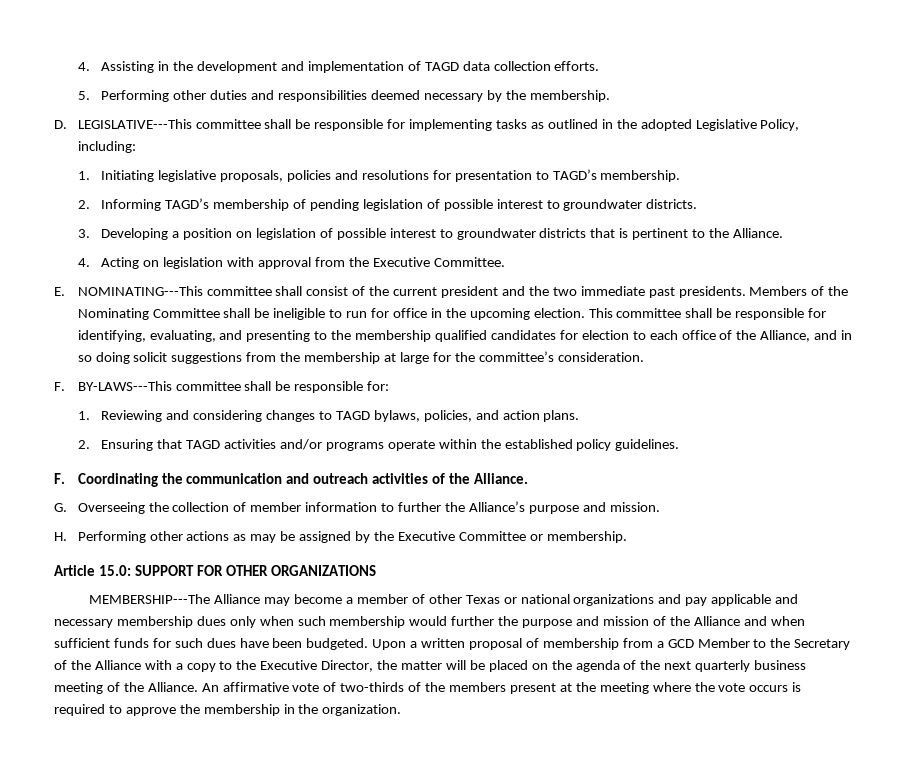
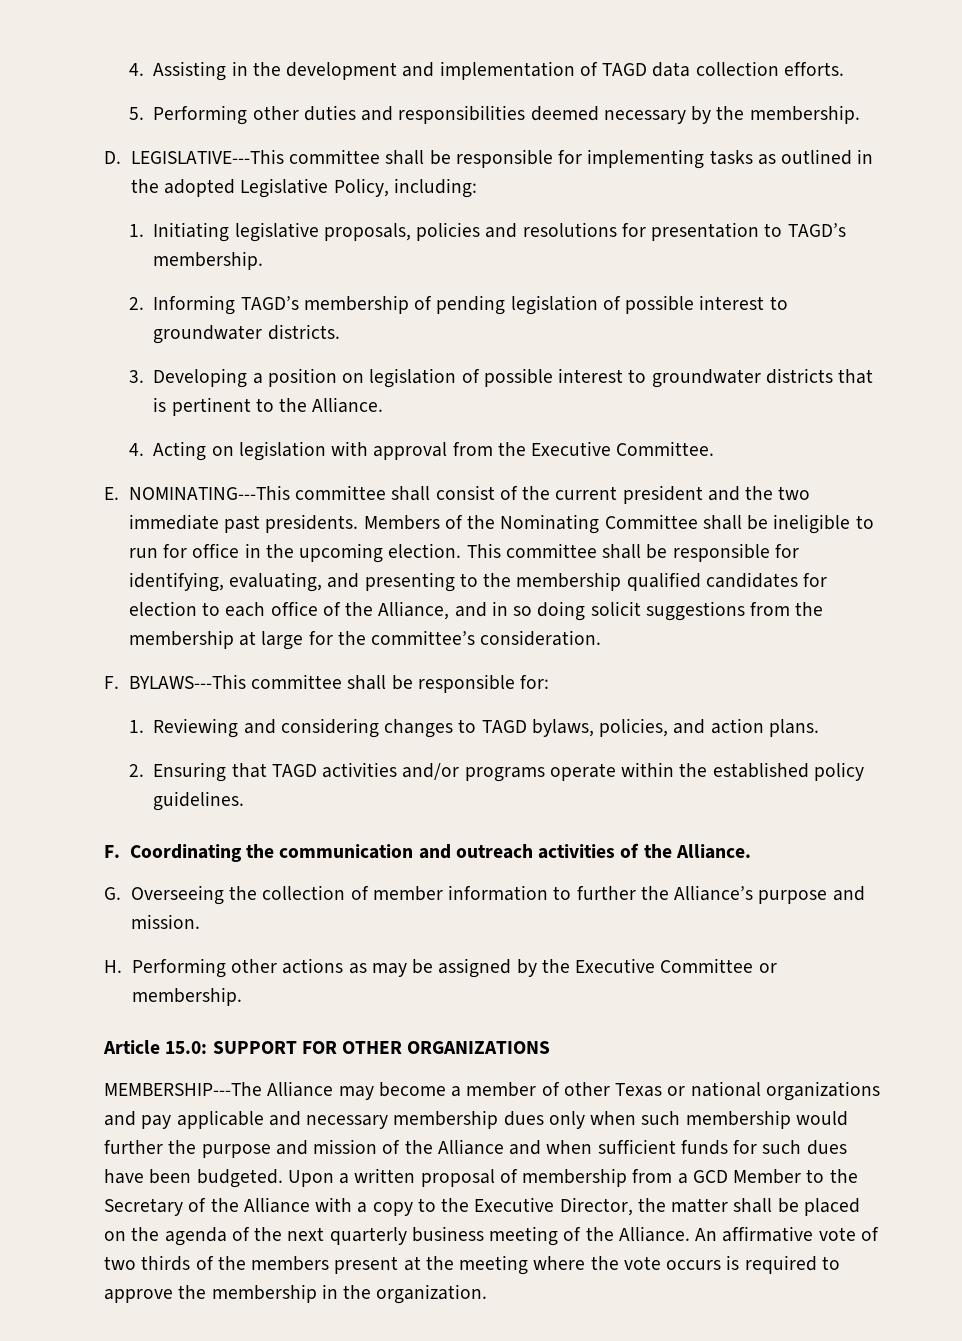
[77,381,172,391] BY-LAWS---This -> [128,674,246,689] BYLAWS---This
[445,660,466,670] will -> [733,1198,773,1213] shall
[340,682,405,692] two-thirds -> [104,1255,191,1271] two thirds

